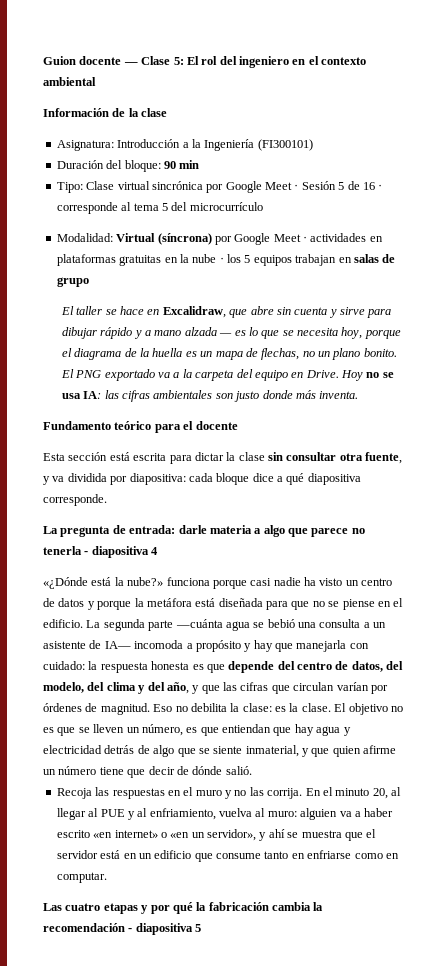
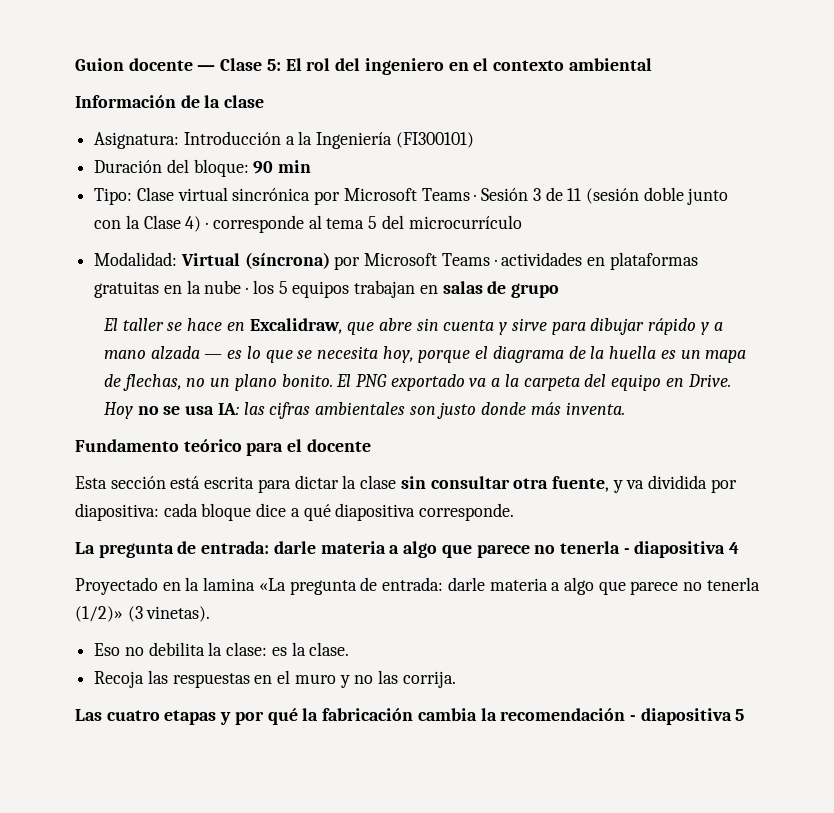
[225,181,375,193] Google Meet · Sesión 5 de 16 -> [343,187,729,205] [94,215,202,232] Microsoft Teams · Sesión 3 de 11 (sesión doble junto con la Clase 4)
[234,233,301,245] Google Meet -> [364,253,490,266] Microsoft Teams
[43,577,393,589] [43,598,404,610] [43,619,387,631] [43,640,369,652] [43,661,404,673] [43,682,388,694] [43,703,150,715] «¿Dónde está la nube?» funciona porque casi nadie ha visto un centro de datos y porque la metáfora está diseñada para que no se piense en el edificio. La segunda parte —cuánta agua se bebió una consulta a un asistente de IA— incomoda a propósito y hay que manejarla con cuidado: la respuesta honesta es que depende del centro de datos, del modelo, del clima y del año, y que las cifras que circulan varían por órdenes de magnitud. -> [75,577,760,595] [75,606,211,622] Proyectado en la lamina «La pregunta de entrada: darle materia a algo que parece no tenerla (1/2)» (3 vinetas). //
[334,703,403,715] [43,724,351,736] [43,745,397,757] [43,766,252,778] El objetivo no es que se lleven un número, es que entiendan que hay agua y electricidad detrás de algo que se siente inmaterial, y que quien afirme un número tiene que decir de dónde salió. -> (350, 649) none
[305,787,401,799] [56,808,394,820] [56,829,377,841] [56,850,399,862] [56,872,107,883] En el minuto 20, al llegar al PUE y al enfriamiento, vuelva al muro: alguien va a haber escrito «en internet» o «en un servidor», y ahí se muestra que el servidor está en un edificio que consume tanto en enfriarse como en computar. -> (456, 679) none

